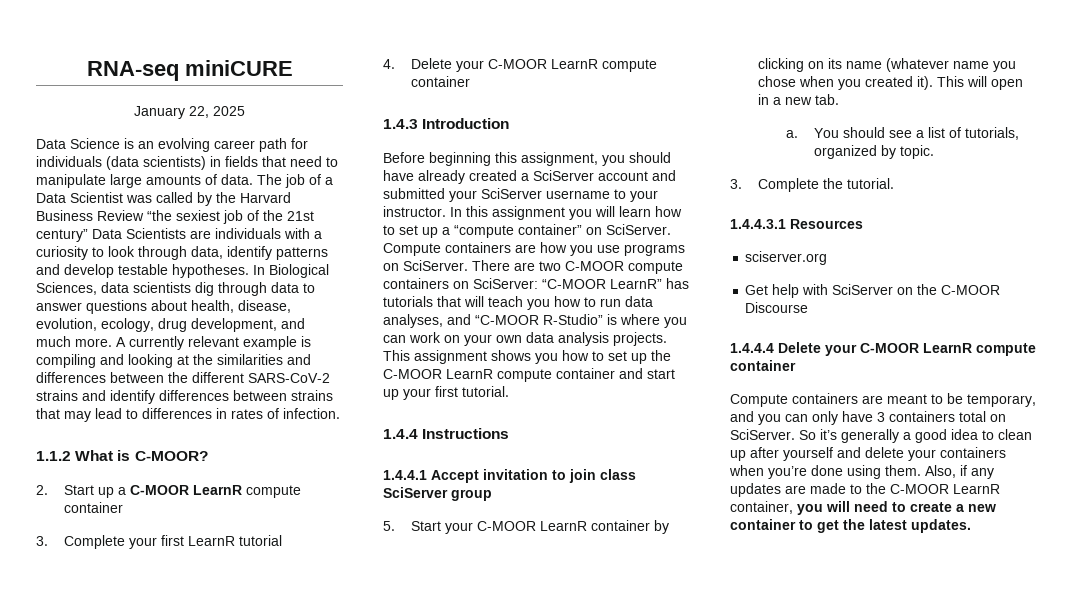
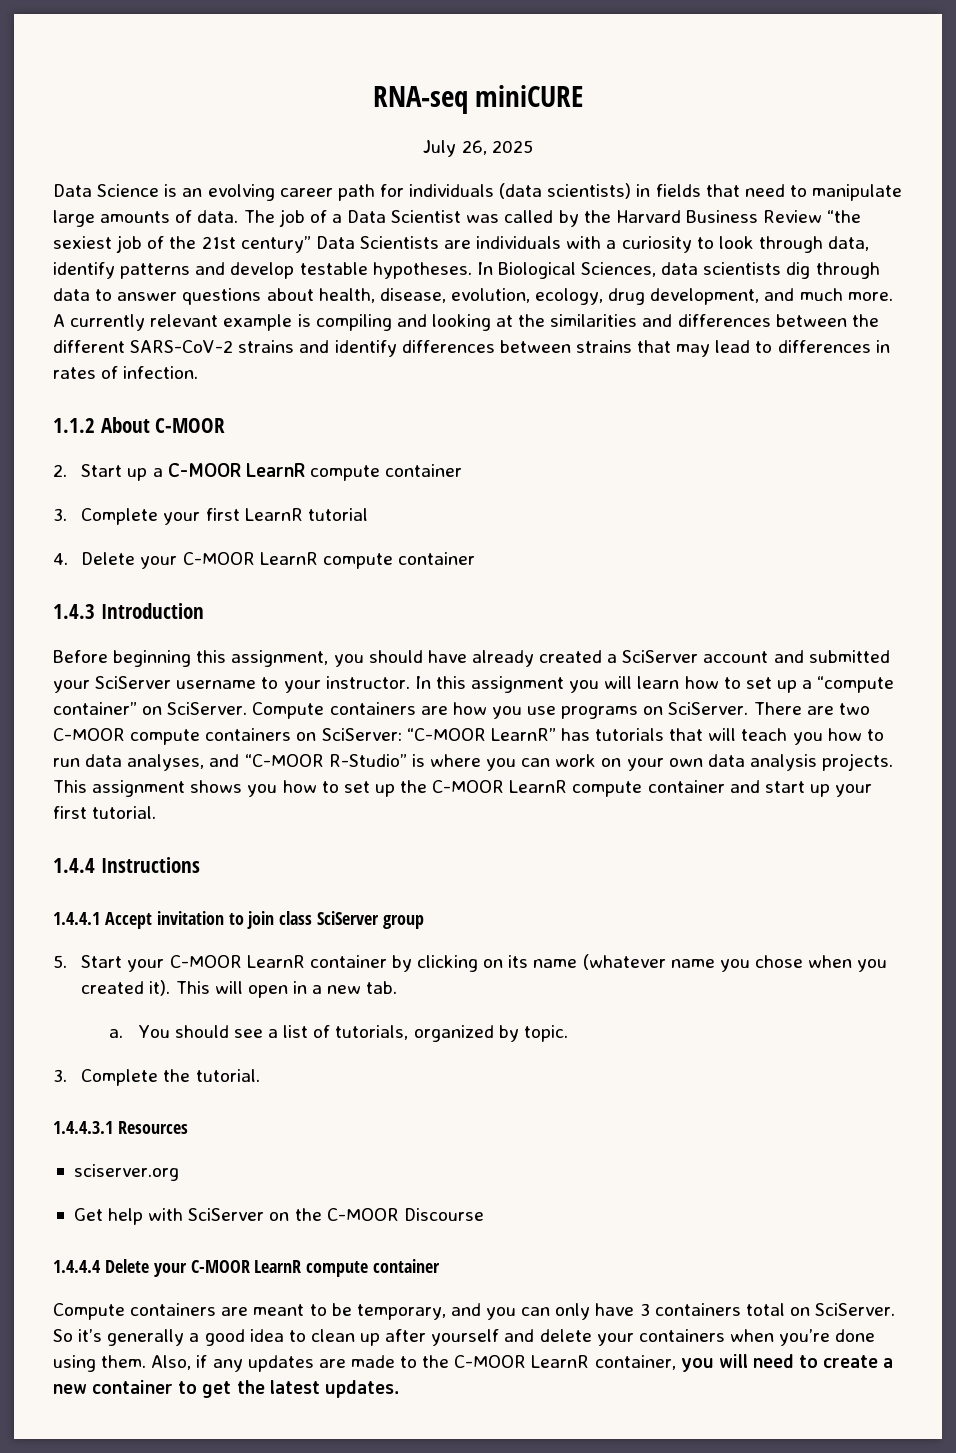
[134,106,209,119] January 22, -> [423,140,487,157] July 26,
[75,450,208,461] What is C-MOOR? -> [100,417,226,433] About C-MOOR

